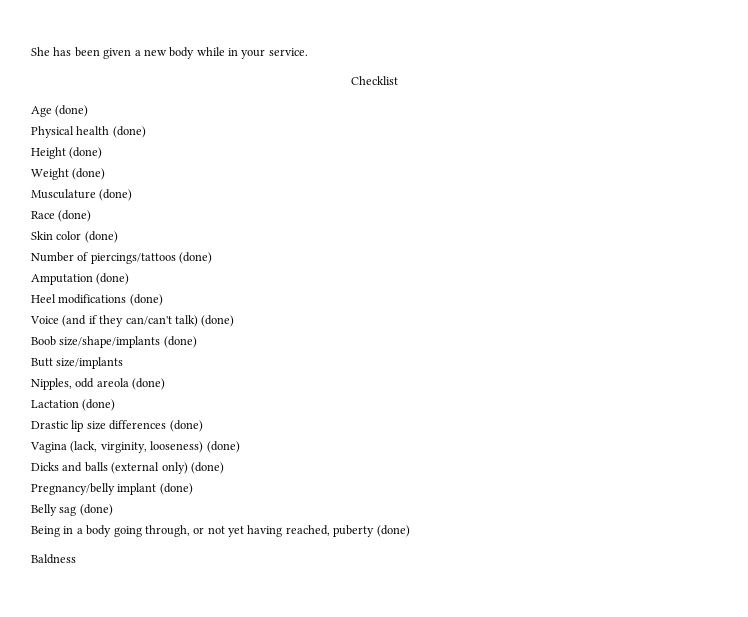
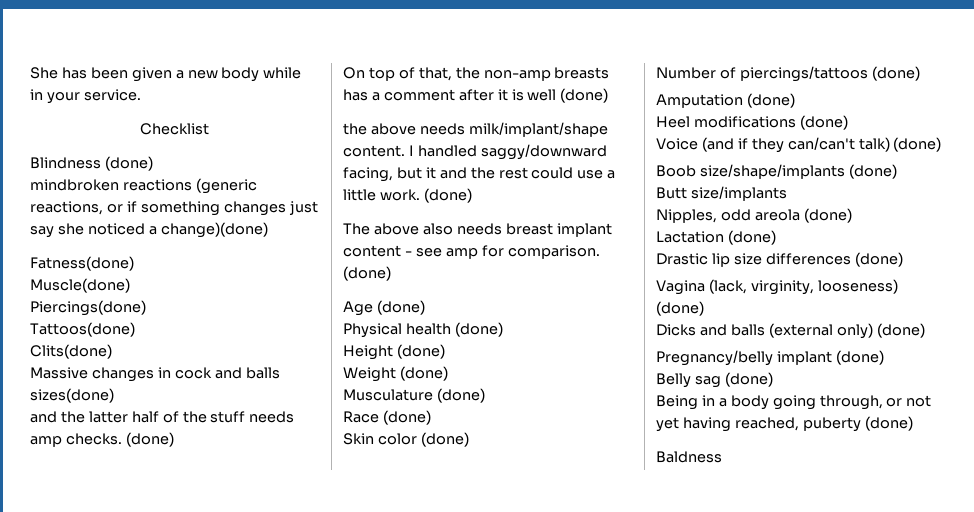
(398, 80) none -> [30,156,153,171] [30,178,257,194] [30,201,318,216] [30,222,268,238] [30,256,134,271] [30,278,130,293] [30,300,146,316] [30,322,135,337] [30,344,112,359] [30,367,280,382] [30,388,114,403] [30,411,295,423] [30,432,174,447] [343,67,610,81] [343,88,609,103] [343,122,608,137] [343,144,607,160] [343,167,616,182] [343,188,472,203] [343,223,612,237] [343,245,600,259] [343,266,391,281] // Blindness (done) // mindbroken reactions (generic reactions, or if something changes just say she noticed a change)(done) // Fatness(done) // Muscle(done) // Piercings(done) // Tattoos(done) // Clits(done) // Massive changes in cock and balls sizes(done) // and the latter half of the stuff needs amp checks. (done) // On top of that, the non-amp breasts has a comment after it is well (done) // the above needs milk/implant/shape content. I handled saggy/downward facing, but it and the rest could use a little work. (done) // The above also needs breast implant content - see amp for comparison. (done)

